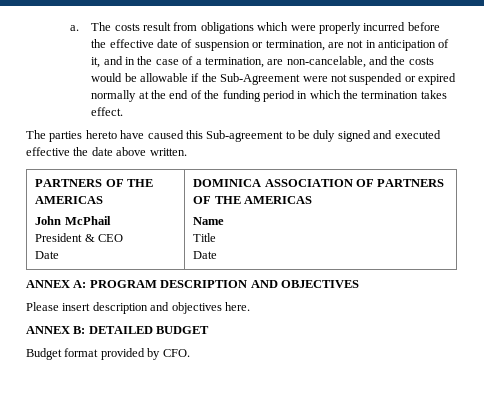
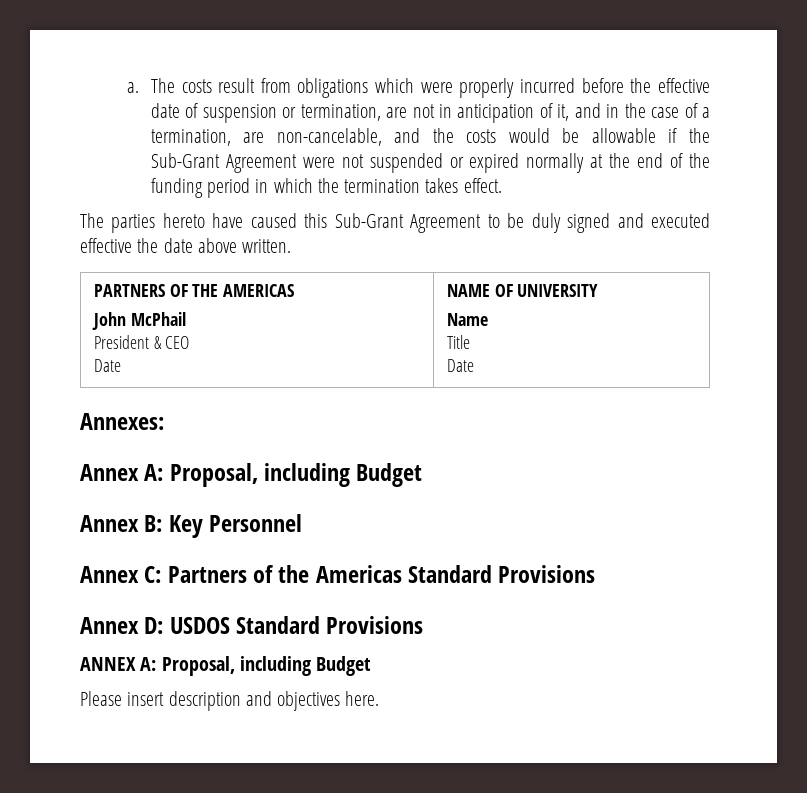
[220,73,301,85] Sub-Agreement -> [150,153,297,173] Sub-Grant Agreement
[206,130,284,142] Sub-agreement -> [334,213,482,233] Sub-Grant Agreement
[193,179,445,187] [193,196,313,204] [193,217,225,225] [193,233,217,242] [193,251,218,259] [26,280,359,288] DOMINICA ASSOCIATION OF PARTNERS OF THE AMERICAS // Name // Title // Date // ANNEX A: PROGRAM DESCRIPTION AND OBJECTIVES -> [446,284,599,297] [446,313,488,326] [446,335,470,349] [446,359,474,372] [80,413,164,430] [80,463,423,487] [80,514,303,538] [80,565,596,583] [80,616,424,634] [80,656,372,676] NAME OF UNIVERSITY // Name // Title // Date // Annexes: // Annex A: Proposal, including Budget // Annex B: Key Personnel // Annex C: Partners of the Americas Standard Provisions // Annex D: USDOS Standard Provisions // ANNEX A: Proposal, including Budget
[26,326,210,334] [26,348,190,360] // ANNEX B: DETAILED BUDGET // Budget format provided by CFO. -> (380, 698) none

